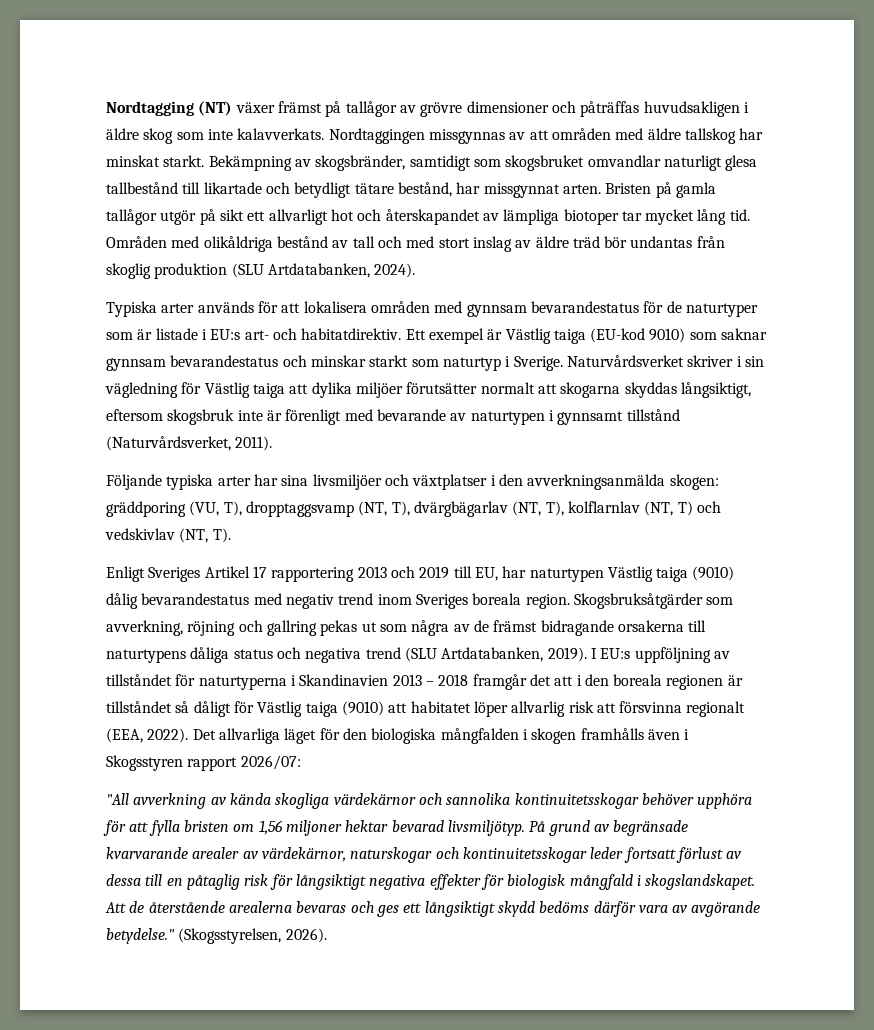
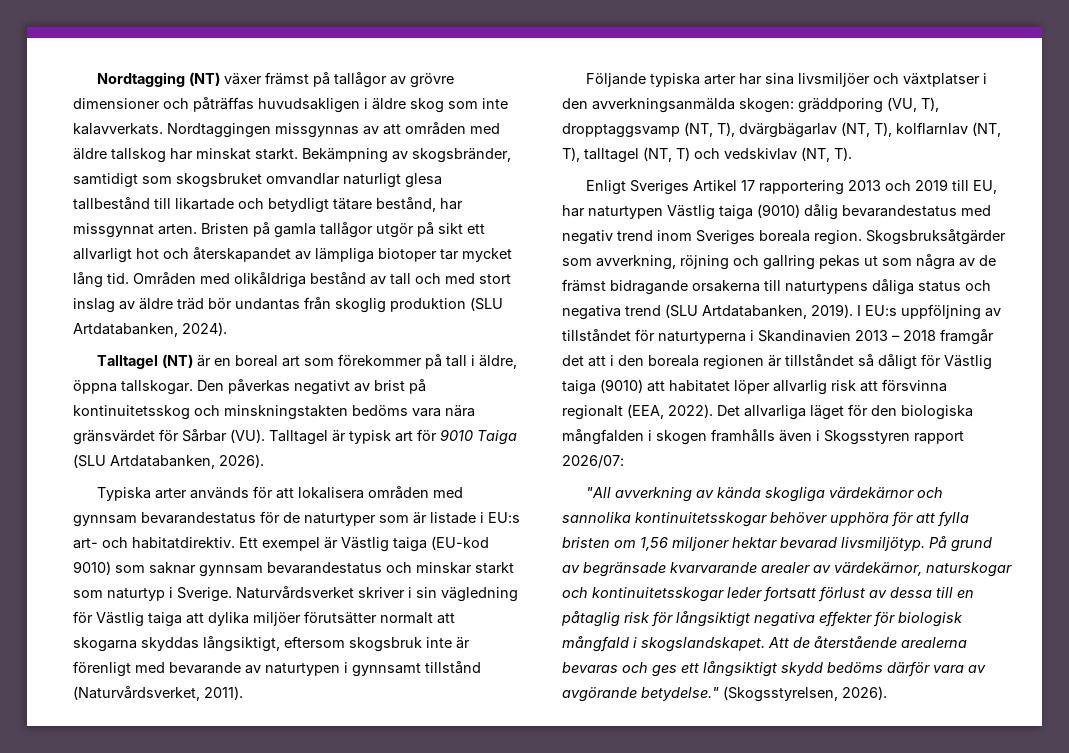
(416, 270) none -> [97,354,518,369] [73,379,426,395] [73,405,475,420] [73,429,517,445] [73,454,264,469] // Talltagel (NT) är en boreal art som förekommer på tall i äldre, öppna tallskogar. Den påverkas negativt av brist på kontinuitetsskog och minskningstakten bedöms vara nära gränsvärdet för Sårbar (VU). Talltagel är typisk art för 9010 Taiga (SLU Artdatabanken, 2026).
(674, 508) none -> [562,147,672,163] T), talltagel (NT,

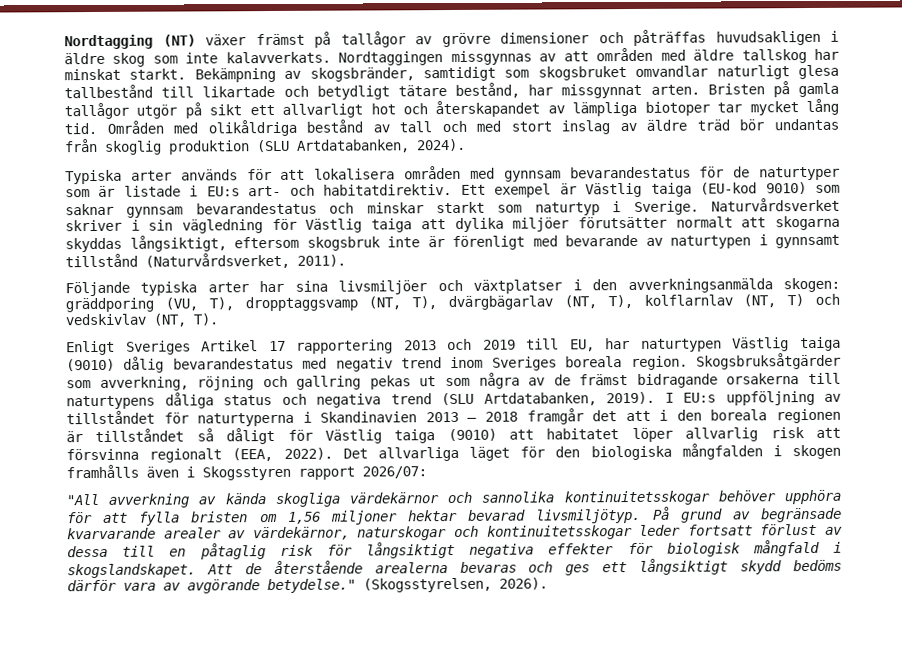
[97,354,518,369] [73,379,426,395] [73,405,475,420] [73,429,517,445] [73,454,264,469] // Talltagel (NT) är en boreal art som förekommer på tall i äldre, öppna tallskogar. Den påverkas negativt av brist på kontinuitetsskog och minskningstakten bedöms vara nära gränsvärdet för Sårbar (VU). Talltagel är typisk art för 9010 Taiga (SLU Artdatabanken, 2026). -> (466, 145) none
[562,147,672,163] T), talltagel (NT, -> (777, 301) none

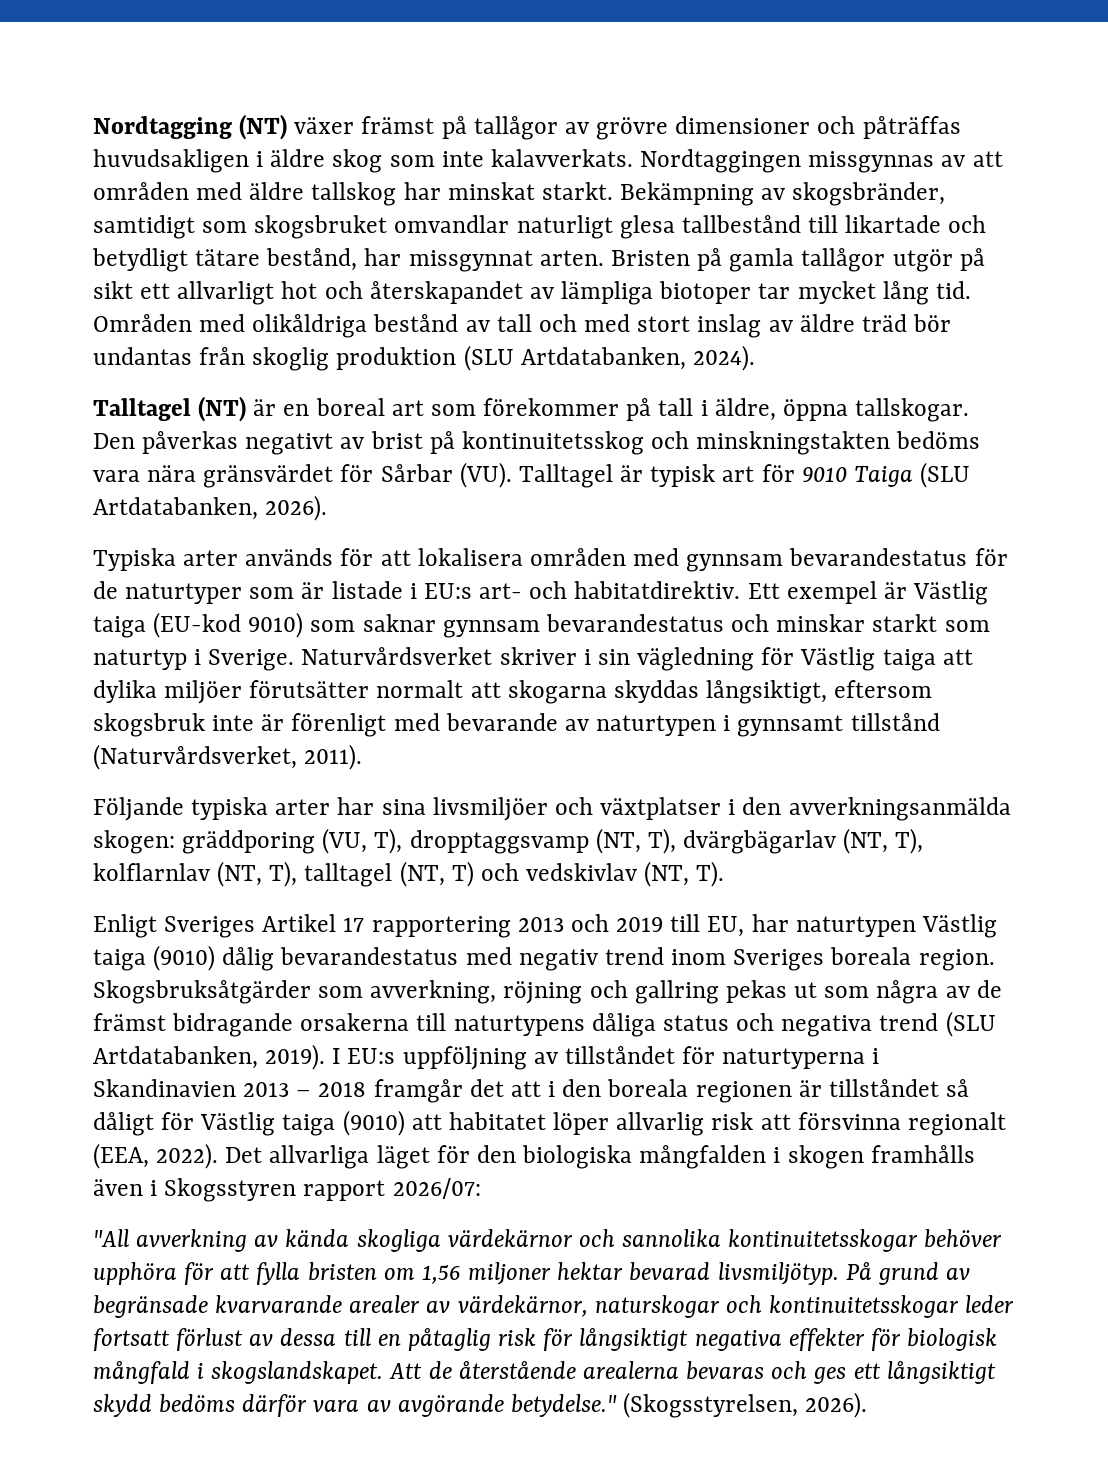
(466, 145) none -> [93,396,970,422] [93,431,981,455] [93,462,971,488] [93,495,328,521] // Talltagel (NT) är en boreal art som förekommer på tall i äldre, öppna tallskogar. Den påverkas negativt av brist på kontinuitetsskog och minskningstakten bedöms vara nära gränsvärdet för Sårbar (VU). Talltagel är typisk art för 9010 Taiga (SLU Artdatabanken, 2026).
(777, 301) none -> [269,861,445,887] T), talltagel (NT,

